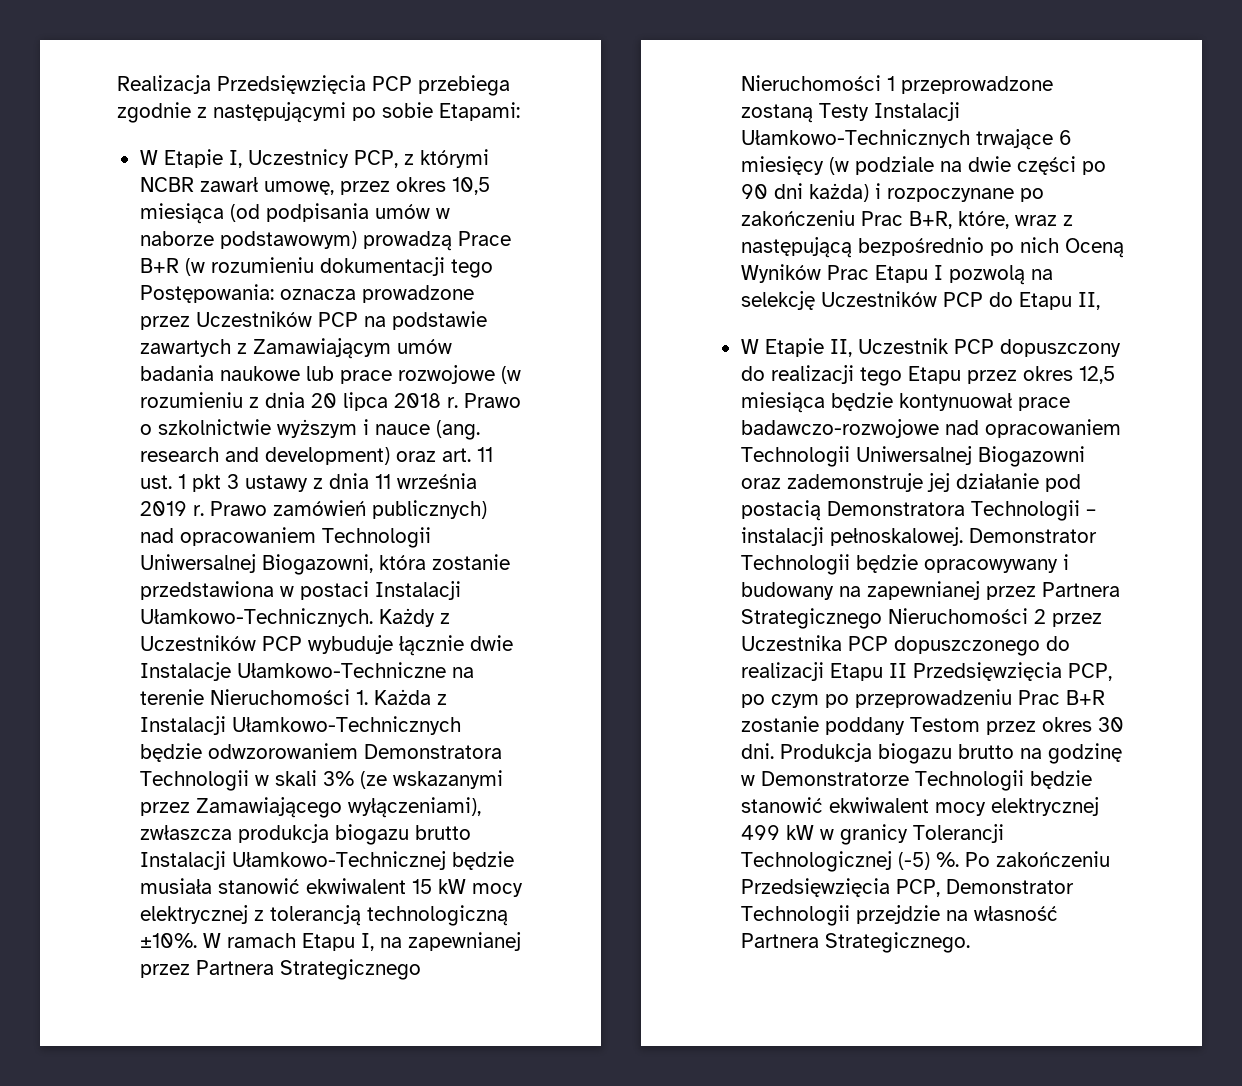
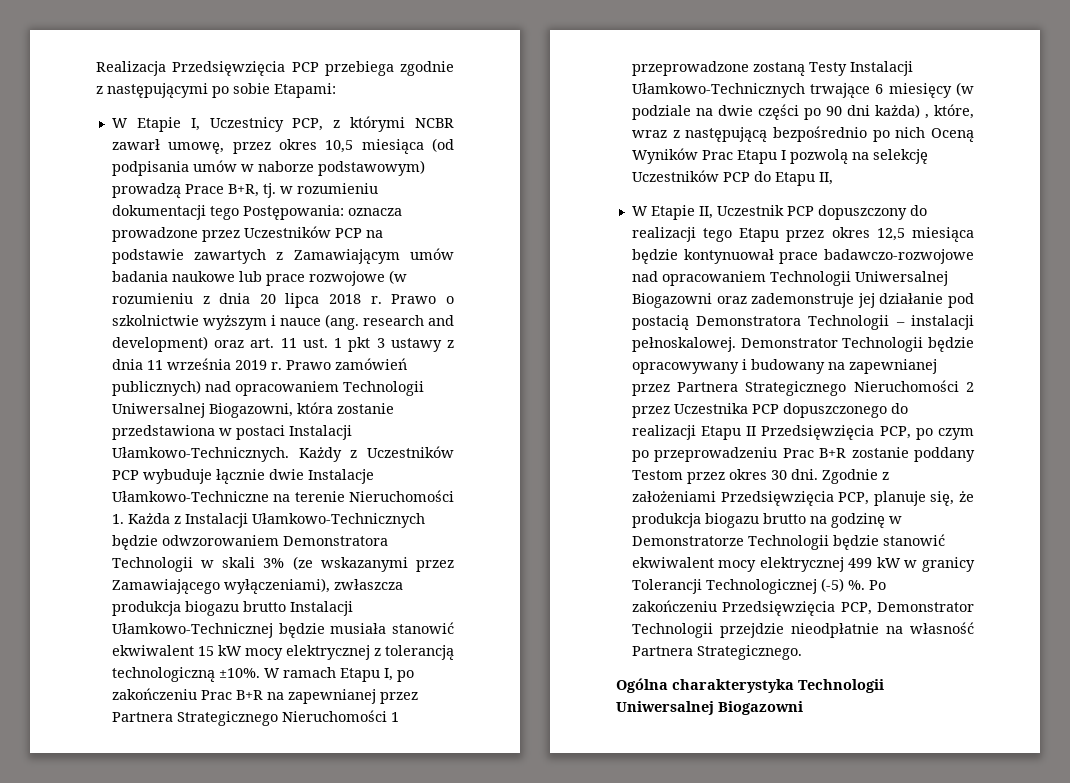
[139,258,205,276] B+R (w -> [227,183,293,198] B+R, tj. w
(374, 942) none -> [396,670,414,682] [111,688,263,700] po zakończeniu Prac B+R
[874,183,1044,202] [740,210,952,229] i rozpoczynane po zakończeniu Prac B+R, -> [924,114,929,119] ,
[779,743,872,762] Produkcja -> [821,469,889,484] [631,491,974,506] [631,513,701,528] Zgodnie z założeniami Przedsięwzięcia PCP, planuje się, że produkcja
(940, 914) none -> [790,623,879,638] nieodpłatnie
(970, 942) none -> [616,678,884,693] [616,701,803,715] // Ogólna charakterystyka Technologii Uniwersalnej Biogazowni

